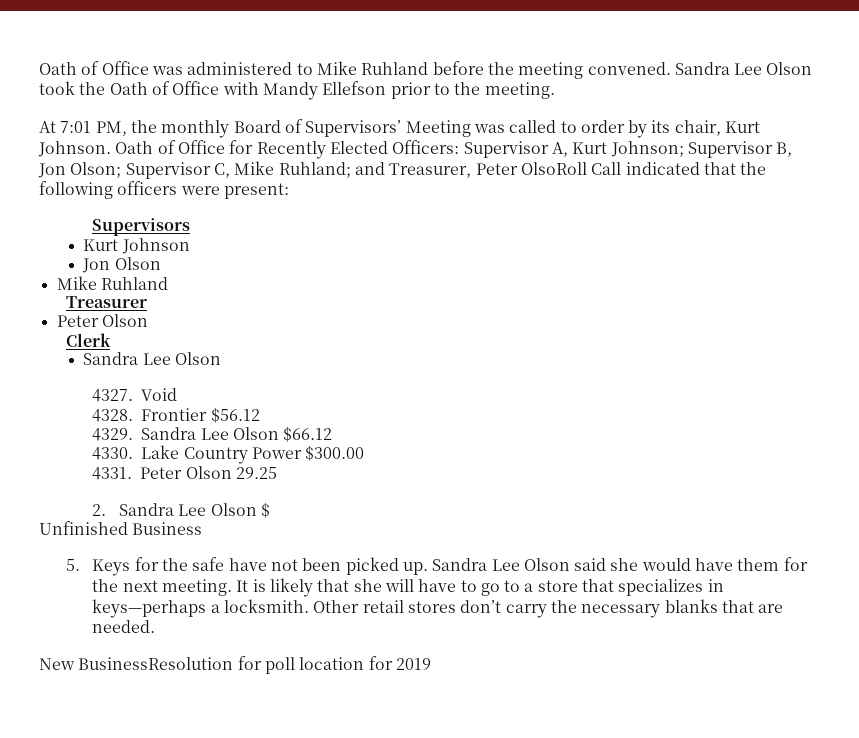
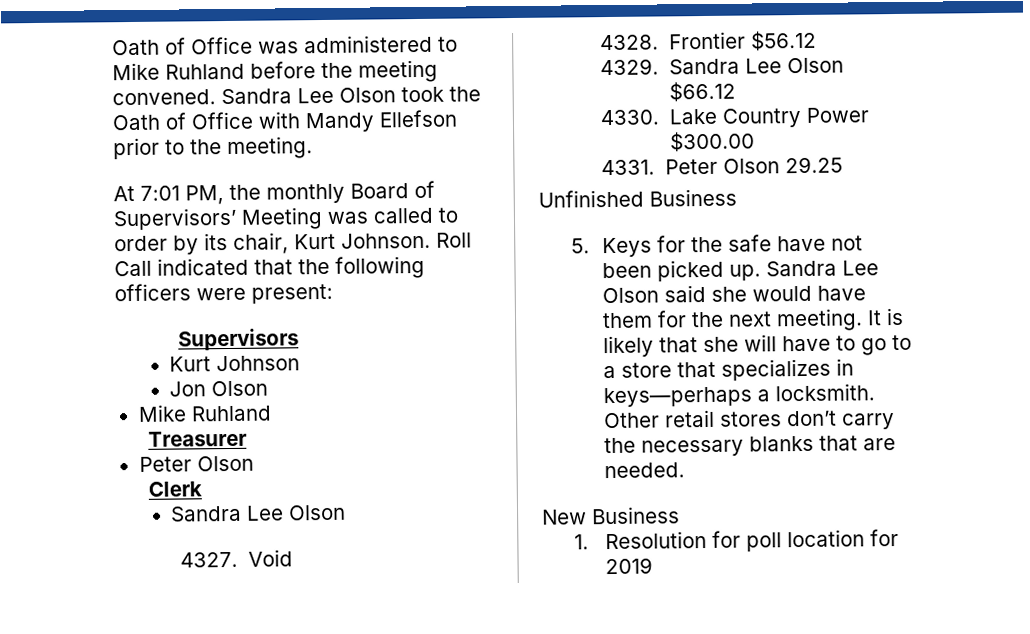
[115,140,793,159] [38,161,587,179] Oath of Office for Recently Elected Officers: Supervisor A, Kurt Johnson; Supervisor B, Jon Olson; Supervisor C, Mike Ruhland; and Treasurer, Peter OlsoRoll -> [436,232,472,248] Roll
[92,502,270,518] // 2. Sandra Lee Olson $ -> (843, 165) none
[78,657,234,670] BusinessResolution -> [591,506,680,525] [573,530,708,550] Business // 1. Resolution

